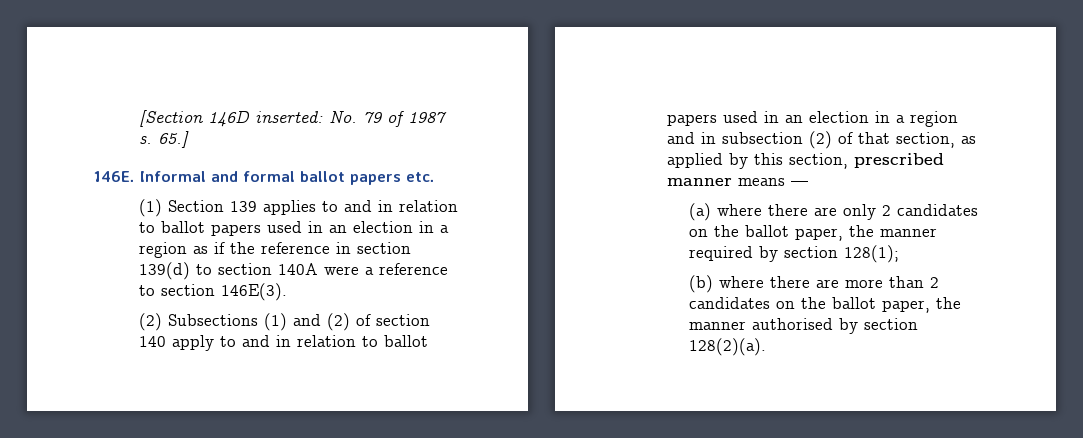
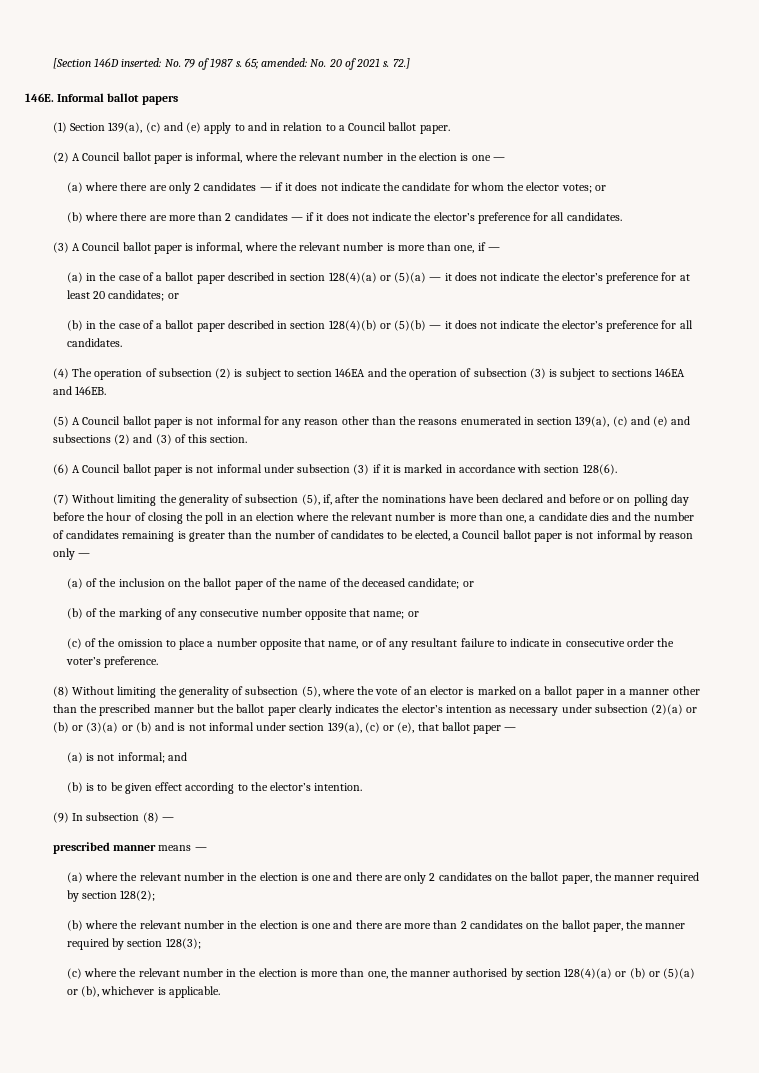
[157,131,189,148] 65.] -> [244,58,410,70] 65; amended: No. 20 of 2021 s. 72.]
[211,171,435,185] and formal ballot papers etc. -> [107,93,178,105] ballot papers
[229,200,458,215] [138,221,449,236] [138,242,411,258] [138,262,448,280] [138,283,287,301] [138,313,430,331] [138,336,166,347] 139 applies to and in relation to ballot papers used in an election in a region as if the reference in section 139(d) to section 140A were a reference to section 146E(3). // (2) Subsections (1) and (2) of section 140 -> [108,122,202,133] 139(a), (c) and (e)
[383,335,428,347] [666,111,958,127] [666,131,976,149] [666,153,848,169] ballot papers used in an election in a region and in subsection (2) of that section, as applied by this section, -> [338,122,450,134] [52,152,505,164] [66,182,606,194] [66,212,622,224] [52,242,500,254] [66,272,690,284] [66,290,179,301] [66,320,693,332] [66,338,122,347] [52,368,686,380] [52,386,107,395] [52,416,691,428] [52,434,248,445] [52,464,617,476] [52,494,689,506] [52,512,694,524] [52,530,694,542] [52,548,91,560] [66,578,474,590] [66,608,419,620] [66,638,675,650] [65,656,159,668] [52,686,700,698] [52,704,698,716] [52,722,517,734] [66,752,187,763] [66,782,363,794] [52,812,174,823] a Council ballot paper. // (2) A Council ballot paper is informal, where the relevant number in the election is one — // (a) where there are only 2 candidates — if it does not indicate the candidate for whom the elector votes; or // (b) where there are more than 2 candidates — if it does not indicate the elector’s preference for all candidates. // (3) A Council ballot paper is informal, where the relevant number is more than one, if — // (a) in the case of a ballot paper described in section 128(4)(a) or (5)(a) — it does not indicate the elector’s preference for at least 20 candidates; or // (b) in the case of a ballot paper described in section 128(4)(b) or (5)(b) — it does not indicate the elector’s preference for all candidates. // (4) The operation of subsection (2) is subject to section 146EA and the operation of subsection (3) is subject to sections 146EA and 146EB. // (5) A Council ballot paper is not informal for any reason other than the reasons enumerated in section 139(a), (c) and (e) and subsections (2) and (3) of this section. // (6) A Council ballot paper is not informal under subsection (3) if it is marked in accordance with section 128(6). // (7) Without limiting the generality of subsection (5), if, after the nominations have been declared and before or on polling day before the hour of closing the poll in an election where the relevant number is more than one, a candidate dies and the number of candidates remaining is greater than the number of candidates to be elected, a Council ballot paper is not informal by reason only — // (a) of the inclusion on the ballot paper of the name of the deceased candidate; or // (b) of the marking of any consecutive number opposite that name; or // (c) of the omission to place a number opposite that name, or of any resultant failure to indicate in consecutive order the voter’s preference. // (8) Without limiting the generality of subsection (5), where the vote of an elector is marked on a ballot paper in a manner other than the prescribed manner but the ballot paper clearly indicates the elector’s intention as necessary under subsection (2)(a) or (b) or (3)(a) or (b) and is not informal under section 139(a), (c) or (e), that ballot paper — // (a) is not informal; and // (b) is to be given effect according to the elector’s intention. // (9) In subsection (8) — //
(763, 210) none -> [120,872,353,881] the relevant number in the election is one and
[844,245,900,263] [689,275,765,293] 128(1); // (b) where -> [120,890,156,901] [66,920,353,931] 128(2); // (b) where the relevant number in the election is one and
[752,318,919,334] [689,338,767,356] authorised by section 128(2)(a). -> [66,938,201,950] [66,968,696,980] [66,986,220,998] required by section 128(3); // (c) where the relevant number in the election is more than one, the manner authorised by section 128(4)(a) or (b) or (5)(a) or (b), whichever is applicable.

